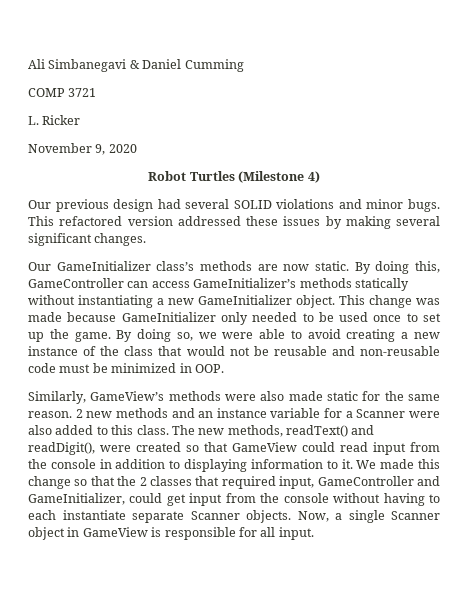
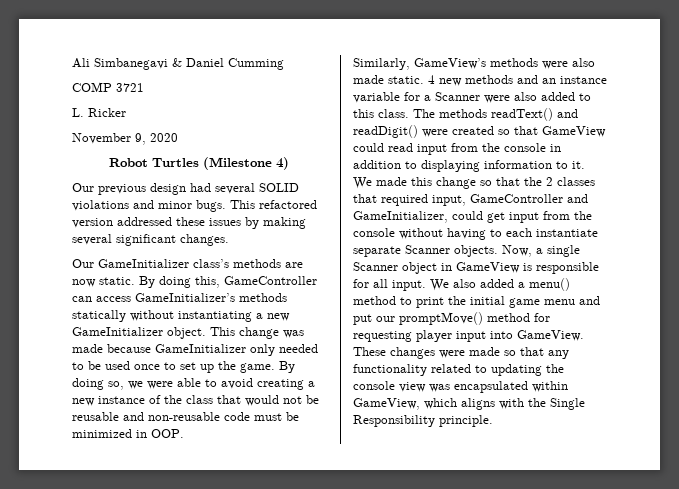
[327,391,440,401] [28,409,83,418] static for the same reason. 2 -> [388,75,435,84] static. 4
[198,425,283,437] new methods, -> [439,109,487,118] methods
[28,442,95,455] readDigit(), -> [353,125,418,138] readDigit()
(314, 533) none -> [430,278,570,291] [353,296,600,308] [353,312,550,325] [353,330,584,342] [353,347,569,359] [353,364,564,376] [353,381,568,393] [353,398,585,410] [353,415,493,427] We also added a menu() method to print the initial game menu and put our promptMove() method for requesting player input into GameView. These changes were made so that any functionality related to updating the console view was encapsulated within GameView, which aligns with the Single Responsibility principle.

